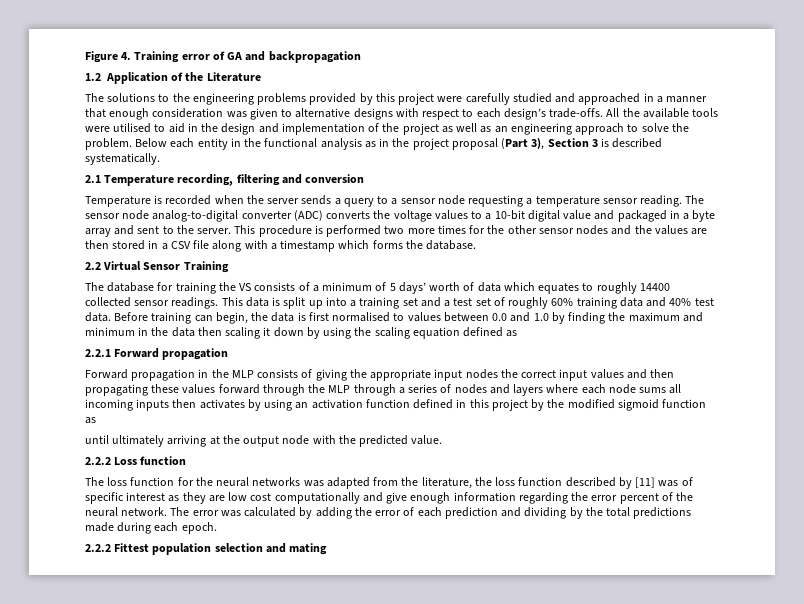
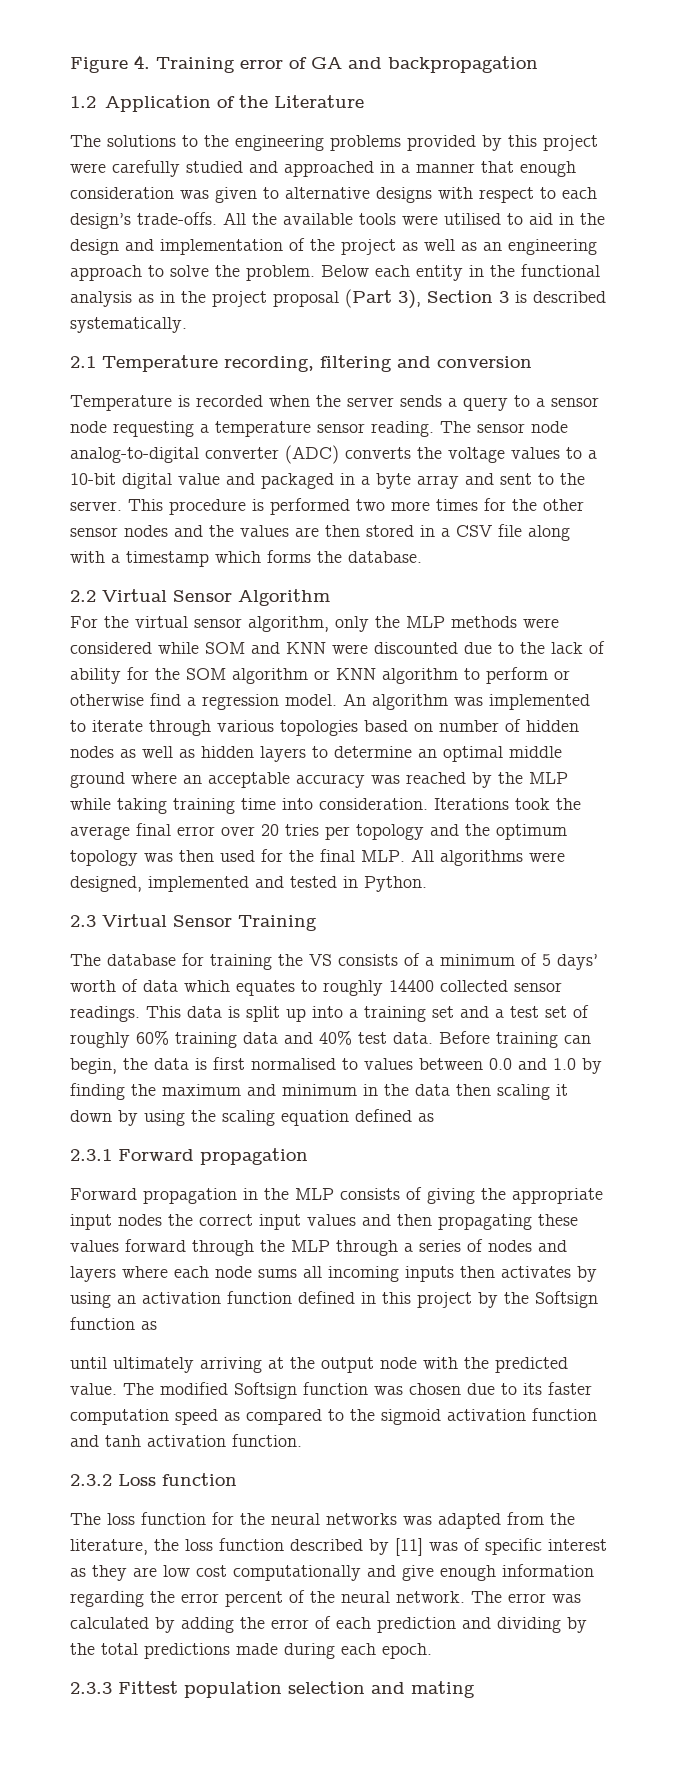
(181, 266) none -> [238,589,330,606] [70,616,559,632] [70,641,605,654] [70,667,570,684] [70,693,590,710] [70,719,579,736] [70,746,562,762] [70,772,568,788] [70,798,581,814] [70,823,567,840] [70,849,565,866] [70,876,427,892] [70,914,232,927] Algorithm // For the virtual sensor algorithm, only the MLP methods were considered while SOM and KNN were discounted due to the lack of ability for the SOM algorithm or KNN algorithm to perform or otherwise find a regression model. An algorithm was implemented to iterate through various topologies based on number of hidden nodes as well as hidden layers to determine an optimal middle ground where an acceptable accuracy was reached by the MLP while taking training time into consideration. Iterations took the average final error over 20 tries per topology and the optimum topology was then used for the final MLP. All algorithms were designed, implemented and tested in Python. // 2.3 Virtual Sensor
[85,349,111,357] 2.2.1 -> [70,1149,112,1161] 2.3.1
[567,399,659,411] modified sigmoid -> [535,1291,598,1308] Softsign
[85,457,111,465] // 2.2.2 -> [123,1382,592,1399] [70,1408,597,1425] [70,1434,302,1447] [70,1474,112,1486] The modified Softsign function was chosen due to its faster computation speed as compared to the sigmoid activation function and tanh activation function. // 2.3.2
[85,544,111,552] 2.2.2 -> [70,1682,112,1694] 2.3.3

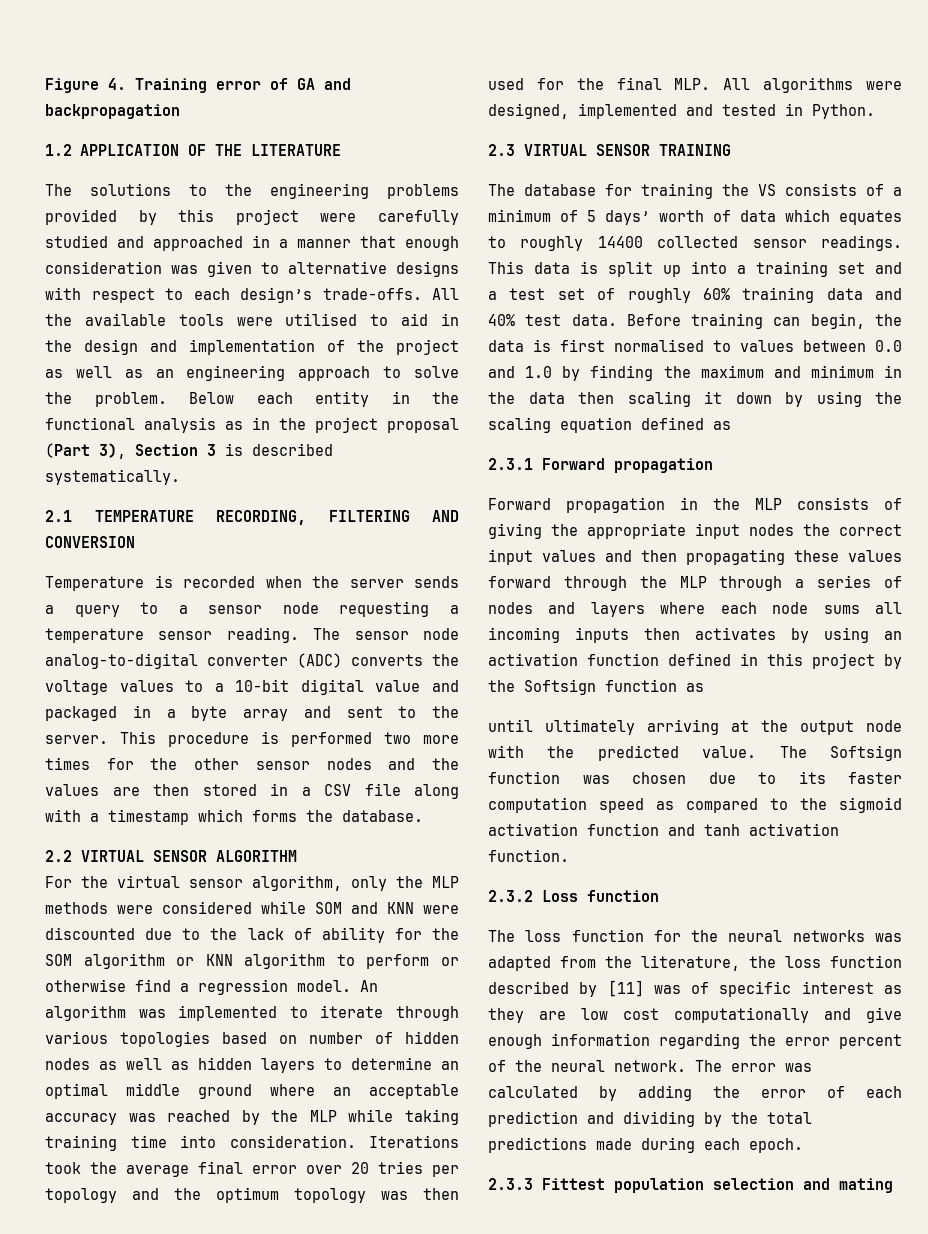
[104,95,364,112] Application of the Literature -> [79,144,341,156] APPLICATION OF THE LITERATURE
[102,355,532,372] Temperature recording, filtering and conversion -> [94,510,459,525] [45,536,135,548] TEMPERATURE RECORDING, FILTERING AND CONVERSION
[102,589,330,606] Virtual Sensor Algorithm -> [81,850,297,862] VIRTUAL SENSOR ALGORITHM
[102,914,317,931] Virtual Sensor Training -> [524,144,731,156] VIRTUAL SENSOR TRAINING
[160,1382,228,1395] modified -> (807, 752) none

